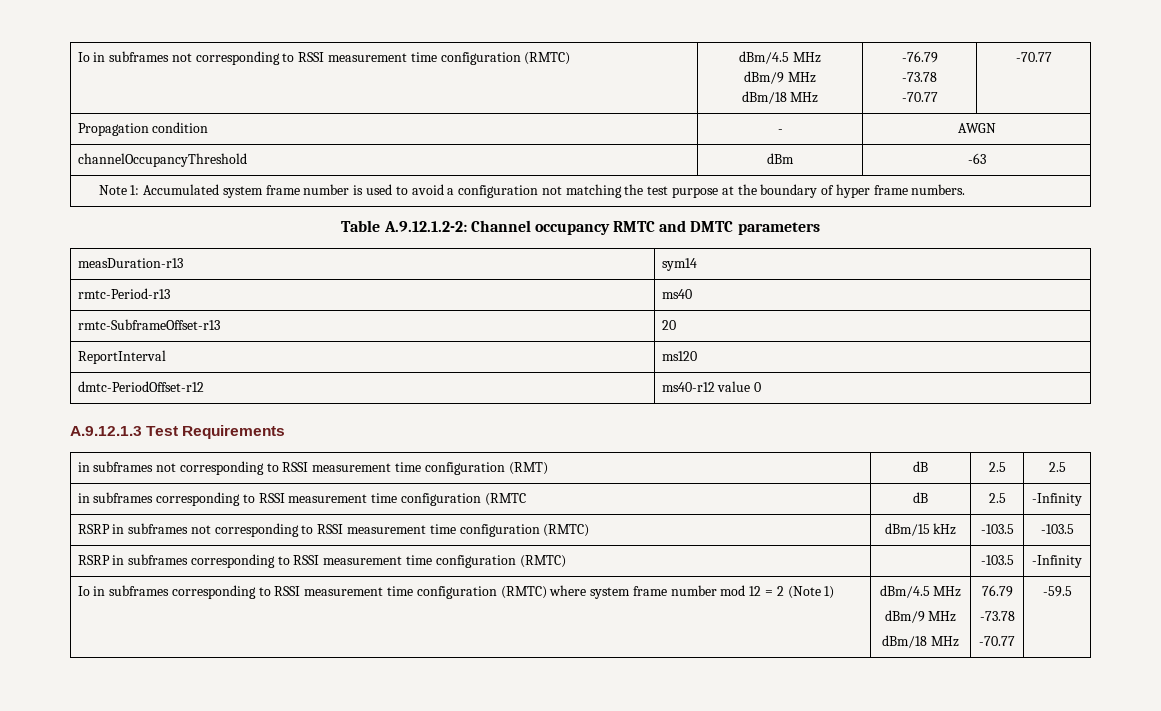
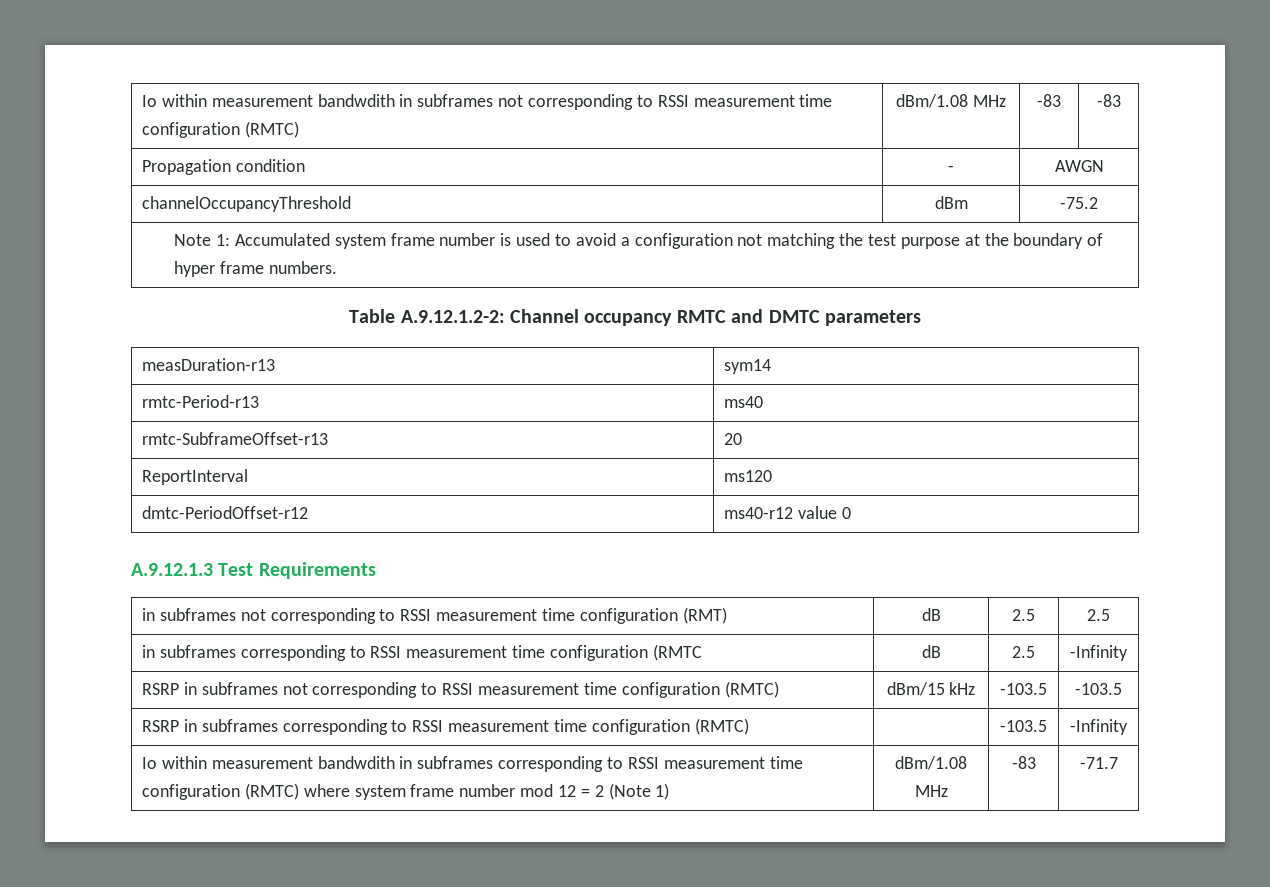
[77,52,90,62] Io -> [141,94,395,107] Io within measurement bandwdith
[739,51,821,64] [744,71,816,84] [741,91,819,104] [901,51,938,63] [902,72,937,82] [901,92,938,102] [1015,52,1052,62] dBm/4.5 MHz // dBm/9 MHz // dBm/18 MHz | -76.79 // -73.78 // -70.77 | -70.77 -> [896,94,1006,108] [1037,94,1061,107] [1096,94,1121,107] dBm/1.08 MHz | -83 | -83
[967,153,986,164] -63 -> [1060,197,1098,209] -75.2
(90, 591) none -> [161,756,395,769] within measurement bandwdith
[879,585,962,598] [884,610,957,623] [882,635,959,648] [981,585,1013,597] [979,611,1015,621] [979,636,1015,646] [1042,586,1072,597] dBm/4.5 MHz // dBm/9 MHz // dBm/18 MHz | 76.79 // -73.78 // -70.77 | -59.5 -> [895,756,967,770] [914,785,948,797] [1011,756,1036,769] [1079,757,1118,769] dBm/1.08 MHz | -83 | -71.7

